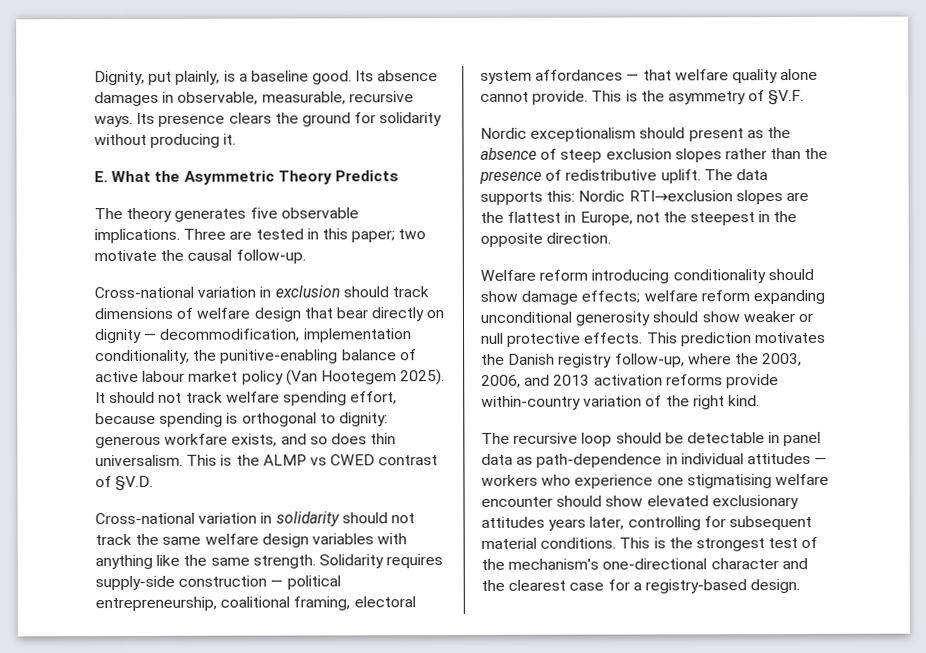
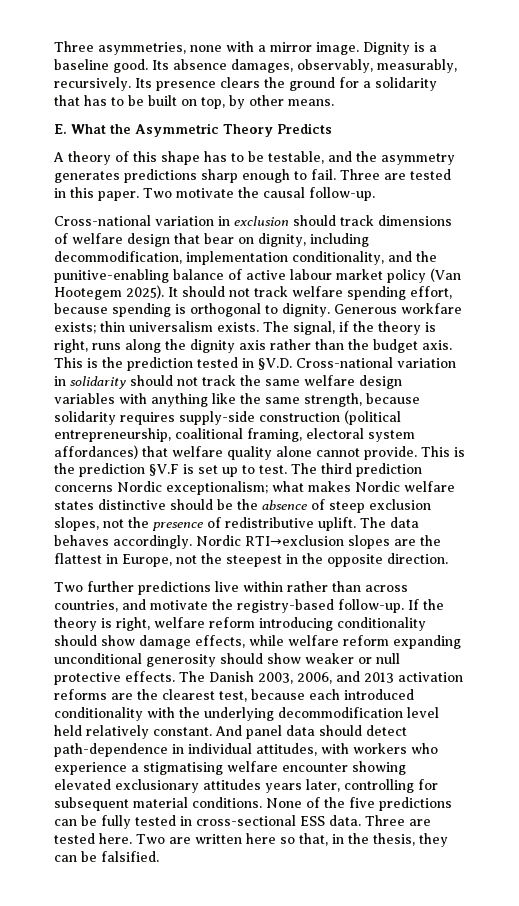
[94,70,221,86] Dignity, put plainly, -> [54,41,410,55] Three asymmetries, none with a mirror image. Dignity
[94,91,414,107] [94,115,133,128] damages in observable, measurable, recursive ways. -> [231,59,457,73] [54,77,131,91] damages, observably, measurably, recursively.
[379,112,443,127] [94,133,237,148] solidarity without producing it. -> [363,77,437,91] [54,95,334,109] a solidarity that has to be built on top, by other means.
[94,207,359,222] [94,228,180,244] The theory generates five observable implications. -> [53,151,455,165] [54,169,336,183] A theory of this shape has to be testable, and the asymmetry generates predictions sharp enough to fail.
[351,229,427,243] paper; two -> [98,188,172,201] paper. Two
[371,307,445,322] [95,328,158,344] directly on dignity — -> [238,233,369,247] on dignity, including
(190, 357) none -> [388,251,412,262] and
[338,412,388,427] [95,433,397,449] [95,454,439,467] [95,476,112,488] dignity: generous workfare exists, and so does thin universalism. This is the ALMP vs CWED contrast of -> [282,303,462,317] [54,321,436,335] [54,339,452,353] [54,357,254,371] dignity. Generous workfare exists; thin universalism exists. The signal, if the theory is right, runs along the dignity axis rather than the budget axis. This is the prediction tested in
(154, 483) // -> (292, 364) none
[252,554,384,569] strength. Solidarity -> [304,393,420,407] [54,411,116,425] strength, because solidarity
[270,575,341,590] — political -> [344,410,401,425] (political
[535,69,640,81] affordances — -> [54,445,138,459] affordances)
[667,89,805,106] [480,127,764,142] asymmetry of §V.F. // Nordic exceptionalism should present as -> [79,463,422,477] [54,481,455,495] [54,499,233,510] prediction §V.F is set up to test. The third prediction concerns Nordic exceptionalism; what makes Nordic welfare states distinctive should be
[674,147,802,163] slopes rather than -> [54,517,124,531] slopes, not
[480,190,576,205] supports this: -> [54,535,192,549] behaves accordingly.
[480,269,536,281] Welfare -> [54,581,408,595] [54,599,444,613] [54,617,205,631] Two further predictions live within rather than across countries, and motivate the registry-based follow-up. If the theory is right, welfare
[581,290,641,304] effects; -> [195,635,284,648] effects, while
[646,331,826,347] [481,353,759,368] This prediction motivates the Danish registry follow-up, where the -> [179,671,254,682] The Danish
[725,374,779,389] [481,395,760,410] [481,431,822,447] [481,453,534,465] provide within-country variation of the right kind. // The recursive loop should be detectable in panel data as -> [111,689,414,702] [54,707,439,721] [54,725,407,739] are the clearest test, because each introduced conditionality with the underlying decommodification level held relatively constant. And panel data should detect
[746,452,828,465] attitudes — -> [256,743,349,756] attitudes, with
[656,477,684,486] one -> [131,765,139,772] a
[556,495,644,507] should show -> [352,761,406,775] showing
[619,536,819,552] [481,557,808,570] [481,578,801,594] This is the strongest test of the mechanism's one-directional character and the clearest case for a registry-based design. -> [266,797,452,811] [54,815,431,829] [54,833,448,847] [54,851,159,862] None of the five predictions can be fully tested in cross-sectional ESS data. Three are tested here. Two are written here so that, in the thesis, they can be falsified.

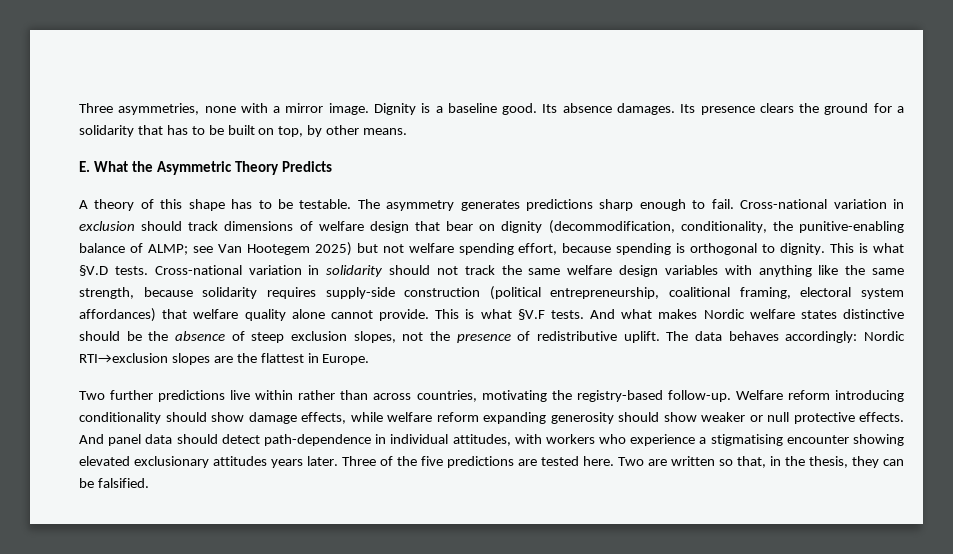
[231,59,457,73] [54,77,131,91] damages, observably, measurably, recursively. -> [616,103,675,115] damages.
[268,151,377,164] testable, and the -> [299,199,380,209] testable. The
[340,169,451,180] [54,187,375,201] Three are tested in this paper. Two motivate the causal follow-up. // -> (734, 204) none
[258,233,369,247] [54,251,437,265] [54,268,461,283] [54,285,288,300] dignity, including decommodification, implementation conditionality, and the punitive-enabling balance of active labour market policy (Van Hootegem 2025). It should not track -> [501,220,904,234] [79,242,404,256] dignity (decommodification, conditionality, the punitive-enabling balance of ALMP; see Van Hootegem 2025) but not
[334,303,462,314] [54,321,436,335] [54,339,452,353] [54,357,292,371] Generous workfare exists; thin universalism exists. The signal, if the theory is right, runs along the dignity axis rather than the budget axis. This is the prediction tested in §V.D. -> [830,243,905,253] [79,265,148,276] This is what §V.D tests.
[54,463,422,477] [54,481,268,495] the prediction §V.F is set up to test. The third prediction concerns Nordic exceptionalism; -> [480,309,616,320] what §V.F tests. And
[113,535,192,549] accordingly. -> [785,331,858,343] accordingly:
[122,553,448,567] Europe, not the steepest in the opposite direction. -> [322,354,370,365] Europe.
[122,599,208,610] and motivate -> [481,390,547,402] motivating
[408,599,444,610] [54,617,205,631] If the theory is right, welfare -> [735,390,783,400] Welfare
[54,653,142,664] unconditional -> (546, 418) none
[179,671,463,684] [54,689,414,702] [54,707,439,721] [54,725,212,739] The Danish 2003, 2006, and 2013 activation reforms are the clearest test, because each introduced conditionality with the underlying decommodification level held relatively constant. -> (904, 417) none
[227,761,278,772] welfare -> (783, 440) none
[306,779,438,793] [54,797,452,811] [54,815,405,829] later, controlling for subsequent material conditions. None of the five predictions can be fully tested in cross-sectional ESS data. Three -> [307,456,514,468] later. Three of the five predictions
[246,833,276,844] here -> (715, 461) none

